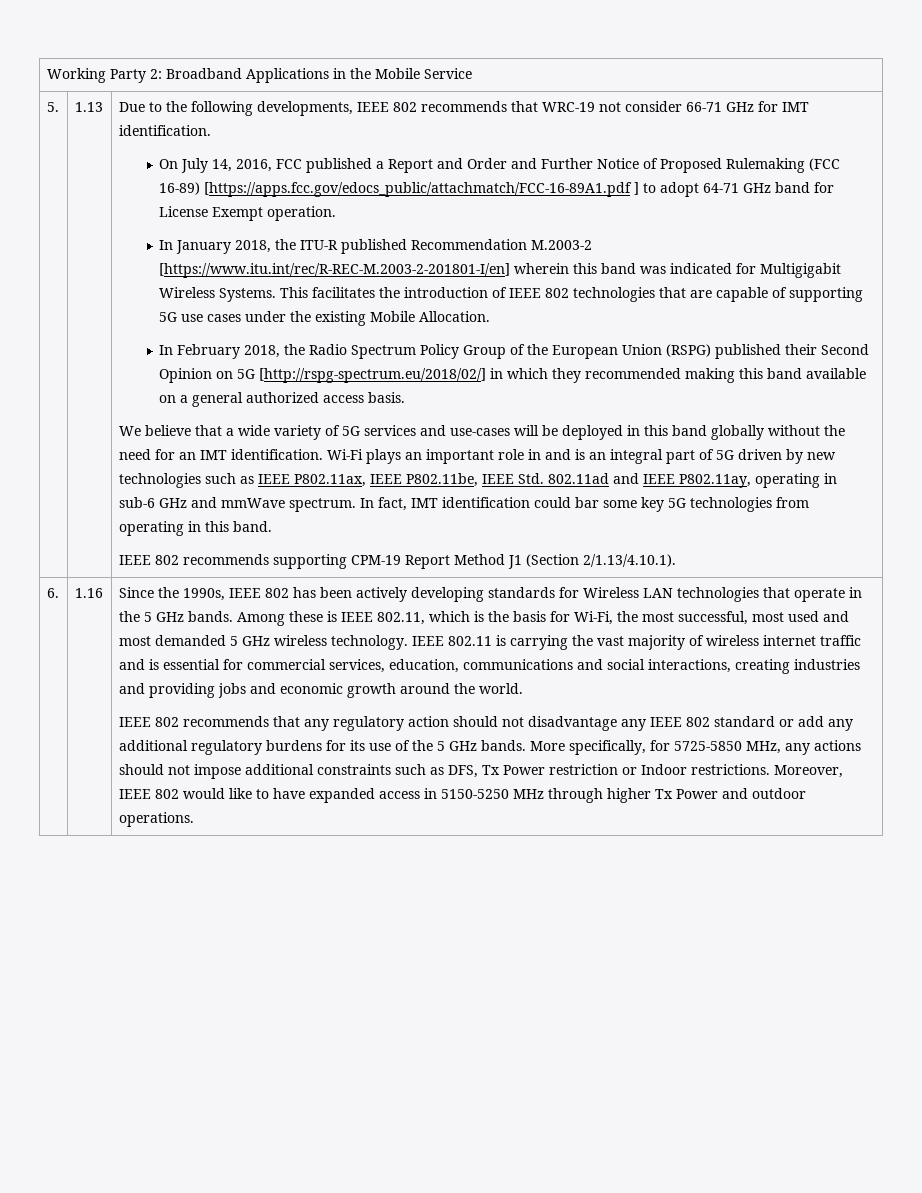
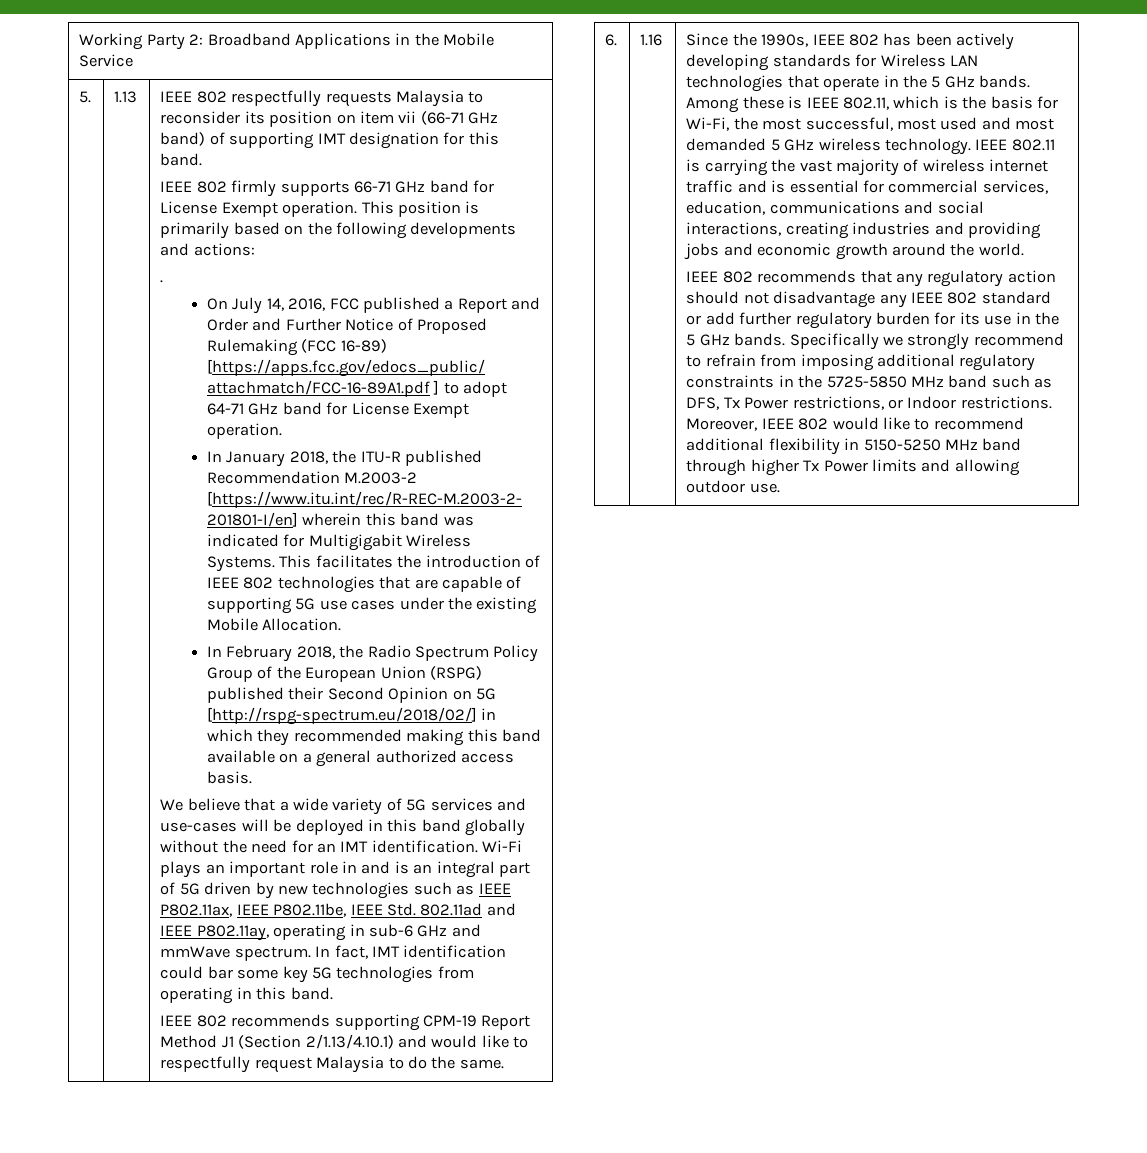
[118,101,809,116] [118,125,211,136] Due to the following developments, IEEE 802 recommends that WRC-19 not consider 66-71 GHz for IMT identification. -> [160,90,484,107] [160,111,499,127] [160,132,499,149] [160,153,203,166] [160,180,495,197] [160,201,480,217] [160,222,517,239] [160,243,255,256] [160,280,164,283] IEEE 802 respectfully requests Malaysia to reconsider its position on item vii (66-71 GHz band) of supporting IMT designation for this band. // IEEE 802 firmly supports 66-71 GHz band for License Exempt operation. This position is primarily based on the following developments and actions: // .
[582,554,676,567] 2/1.13/4.10.1). -> [305,1034,529,1049] [160,1056,504,1073] 2/1.13/4.10.1) and would like to respectfully request Malaysia to do the same.
[827,719,853,731] [118,740,322,755] any additional regulatory burdens -> [739,312,931,329] further regulatory burden
[394,740,861,755] [118,764,391,779] of the 5 GHz bands. More specifically, for 5725-5850 MHz, any actions should not impose additional constraints -> [1015,312,1060,325] [686,333,1064,350] [686,354,1036,371] [686,375,988,388] in the 5 GHz bands. Specifically we strongly recommend to refrain from imposing additional regulatory constraints in the 5725-5850 MHz band
[548,764,618,775] restriction -> [792,396,884,410] restrictions,
[272,788,420,803] have expanded access -> [933,417,1024,430] [686,438,840,455] recommend additional flexibility
(544, 794) none -> [982,438,1022,451] band
[721,788,806,799] [118,812,194,827] and outdoor operations. -> [872,459,1020,476] [686,480,780,493] limits and allowing outdoor use.

